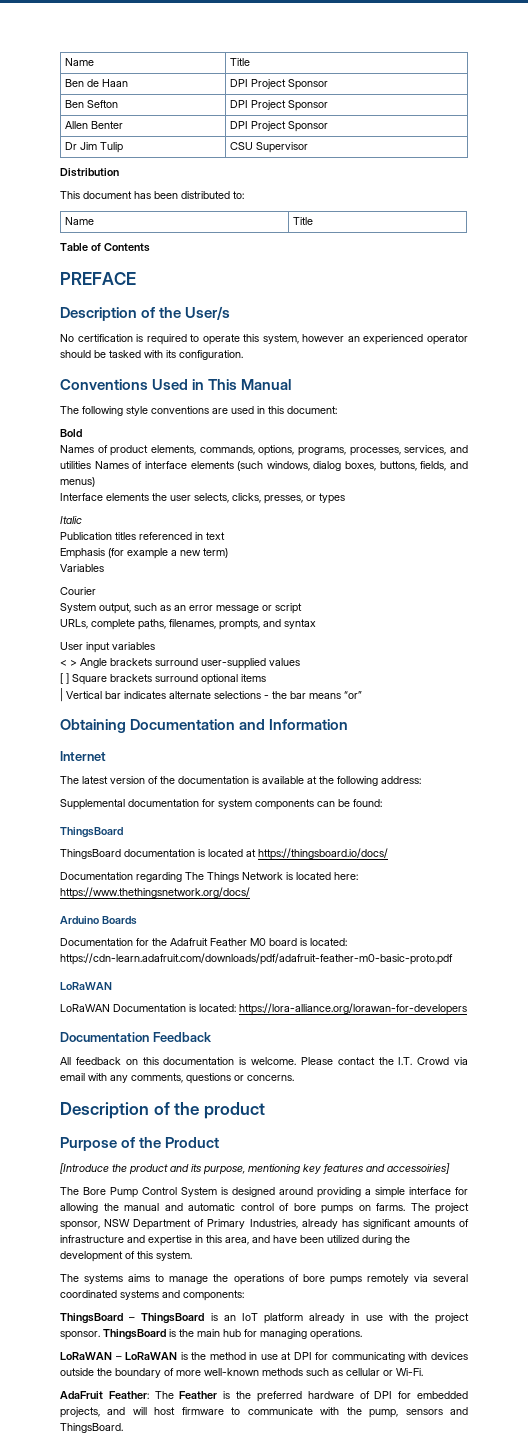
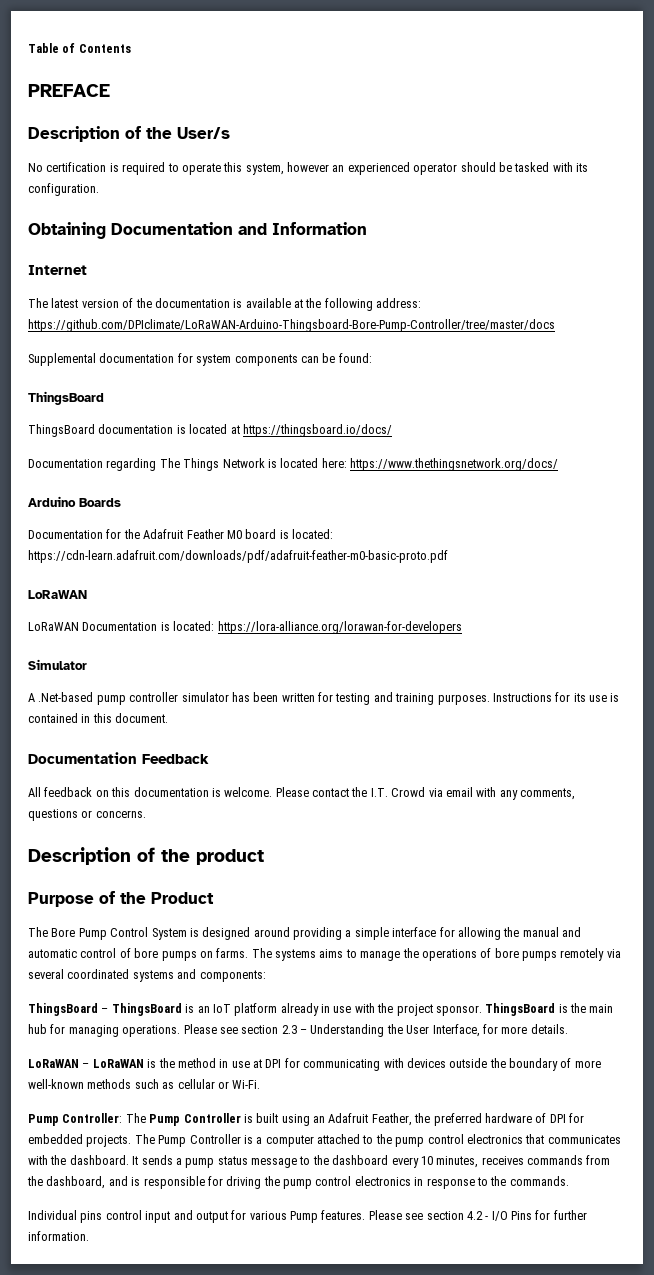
[65,58,95,66] [230,58,251,66] [65,79,129,87] [230,79,329,90] [65,100,119,108] [230,100,329,111] [65,121,124,129] [230,121,329,132] [65,142,124,153] [230,142,309,153] [60,168,119,177] [60,191,244,199] [65,217,95,225] [293,217,314,225] Name | Title // Ben de Haan | DPI Project Sponsor // Ben Sefton | DPI Project Sponsor // Allen Benter | DPI Project Sponsor // Dr Jim Tulip | CSU Supervisor // Distribution // This document has been distributed to: // Name | Title // -> (28, 48) none
[60,379,292,390] [60,406,337,416] [60,429,82,437] [60,445,469,456] [60,461,468,471] [60,477,95,487] [60,493,345,504] [60,516,82,524] [60,532,225,540] [60,548,228,559] [60,564,104,572] [60,587,96,595] [60,603,302,614] [60,619,316,630] [60,642,155,653] [60,658,300,669] [60,673,266,685] [60,688,362,702] // Conventions Used in This Manual // The following style conventions are used in this document: // Bold // Names of product elements, commands, options, programs, processes, services, and utilities Names of interface elements (such windows, dialog boxes, buttons, fields, and menus) // Interface elements the user selects, clicks, presses, or types // Italic // Publication titles referenced in text // Emphasis (for example a new term) // Variables // Courier // System output, such as an error message or script // URLs, complete paths, filenames, prompts, and syntax // User input variables // < > Angle brackets surround user-supplied values // [ ] Square brackets surround optional items // | Vertical bar indicates alternate selections - the bar means “or” -> (99, 189) none
(421, 780) none -> [28,319,555,332] https://github.com/DPIclimate/LoRaWAN-Arduino-Thingsboard-Bore-Pump-Controller/tree/master/docs
(467, 1009) none -> [28,659,87,670] [28,692,620,705] [28,713,169,723] // Simulator // A .Net-based pump controller simulator has been written for testing and training purposes. Instructions for its use is contained in this document.
[60,1163,450,1175] // [Introduce the product and its purpose, mentioning key features and accessoiries] -> (214, 898) none
[435,1203,469,1214] [60,1219,470,1230] [60,1235,410,1246] [60,1251,192,1262] [60,1274,79,1282] project sponsor, NSW Department of Primary Industries, already has significant amounts of infrastructure and expertise in this area, and have been utilized during the development of this system. // The -> (272, 953) none
(362, 1334) none -> [183,1024,568,1037] Please see section 2.3 – Understanding the User Interface, for more details.
[60,1391,231,1399] AdaFruit Feather: The Feather is -> [28,1113,412,1126] Pump Controller: The Pump Controller is built using an Adafruit Feather,
[60,1407,468,1418] [60,1423,123,1433] projects, and will host firmware to communicate with the pump, sensors and ThingsBoard. -> [86,1134,621,1147] [28,1155,611,1168] [27,1176,569,1189] [28,1210,587,1223] [28,1231,89,1241] projects. The Pump Controller is a computer attached to the pump control electronics that communicates with the dashboard. It sends a pump status message to the dashboard every 10 minutes, receives commands from the dashboard, and is responsible for driving the pump control electronics in response to the commands. // Individual pins control input and output for various Pump features. Please see section 4.2 - I/O Pins for further information.

